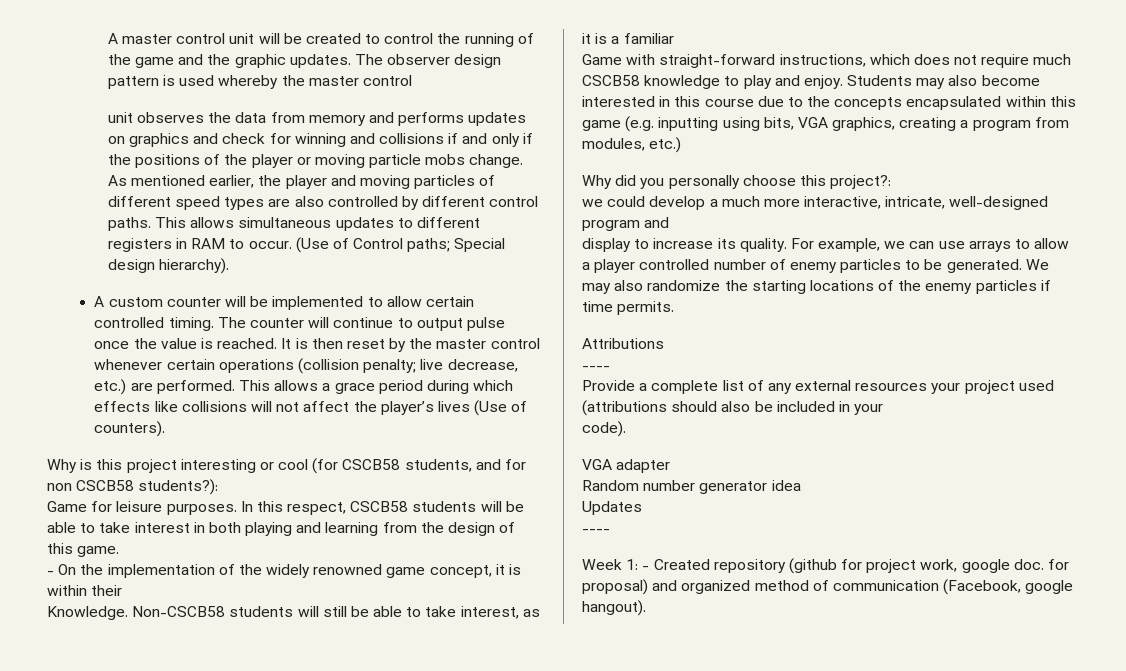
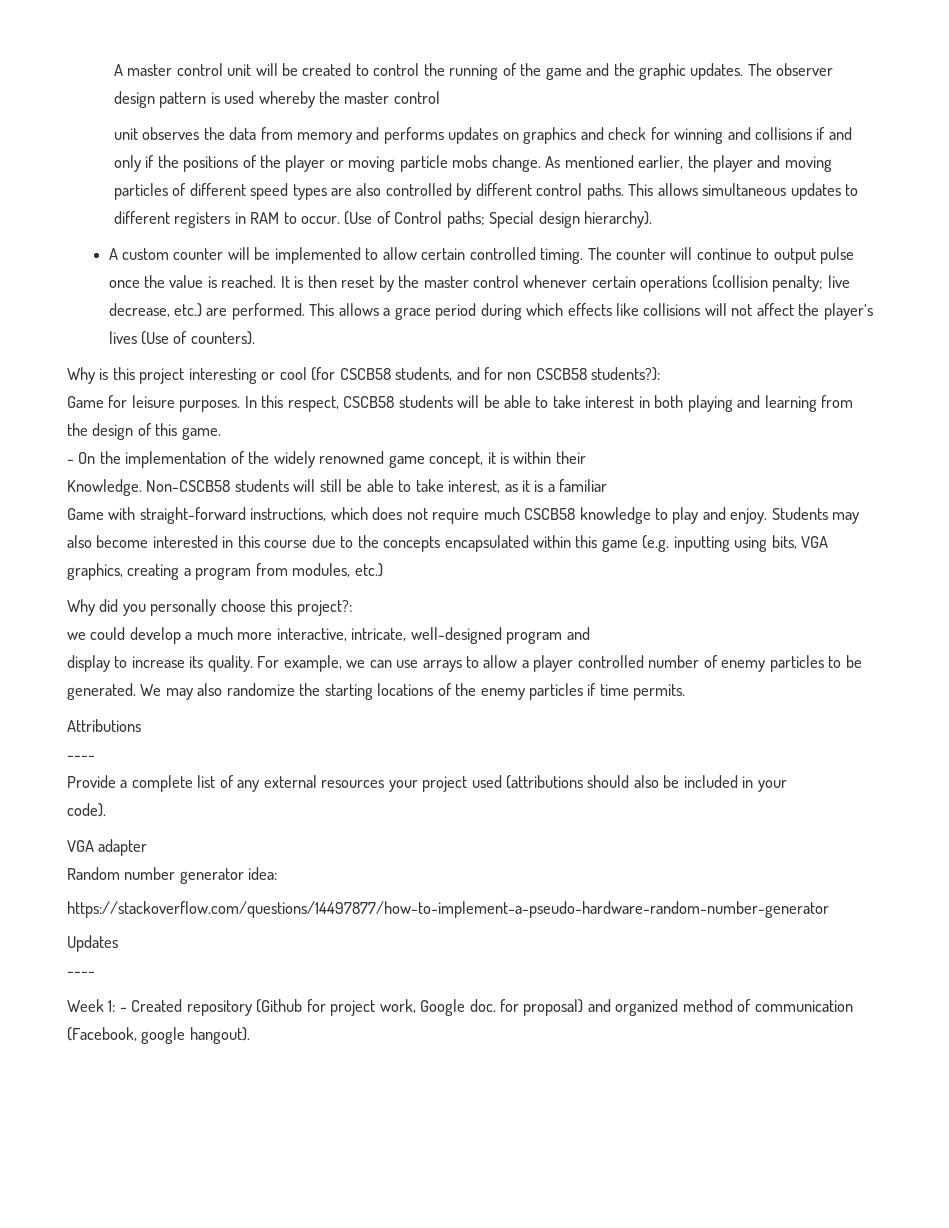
[771,480,801,491] idea -> [248,867,278,880] [67,901,829,918] idea: // https://stackoverflow.com/questions/14497877/how-to-implement-a-pseudo-hardware-random-number-generator
[788,558,837,574] (github -> [256,999,303,1013] (Github
[961,559,1010,573] google -> [420,999,466,1016] Google

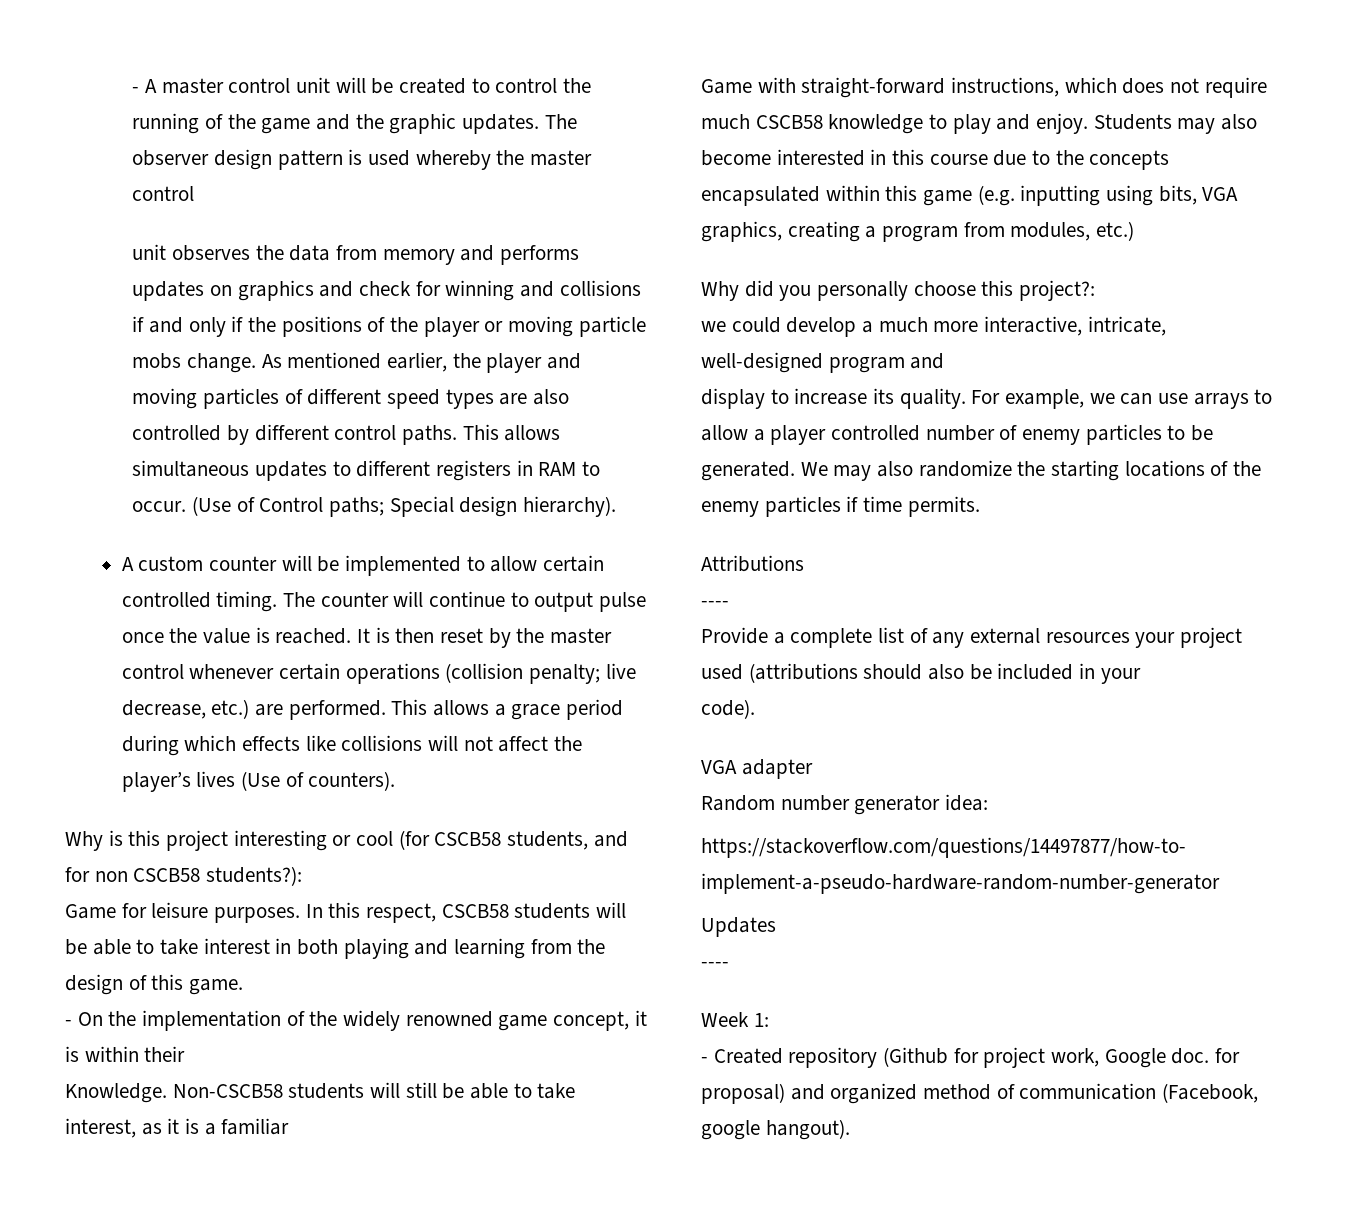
(113, 70) none -> [132,87,140,93] -
(116, 1006) none -> (769, 1020) //

